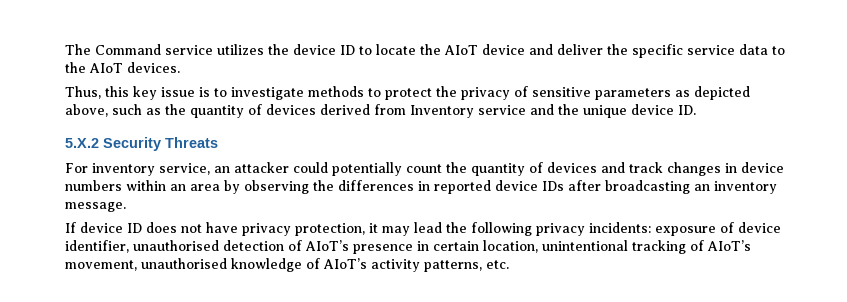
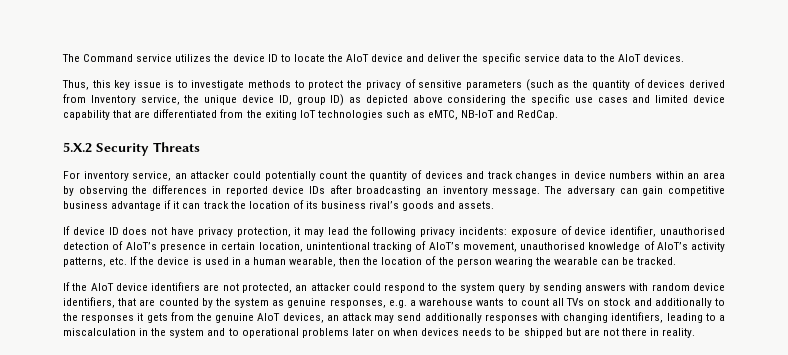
[675,86,750,100] [65,104,142,117] as depicted above, such -> [525,79,554,91] (such
[478,104,554,115] service and -> [140,95,180,105] service,
[678,105,696,115] ID. -> [278,94,725,106] [63,109,559,120] ID, group ID) as depicted above considering the specific use cases and limited device capability that are differentiated from the exiting IoT technologies such as eMTC, NB-IoT and RedCap.
(126, 207) none -> [544,186,725,196] [63,200,495,211] The adversary can gain competitive business advantage if it can track the location of its business rival’s goods and assets.
(509, 264) none -> [130,256,677,267] [63,282,726,293] [63,297,725,308] [63,312,725,323] [63,328,696,338] If the device is used in a human wearable, then the location of the person wearing the wearable can be tracked. // If the AIoT device identifiers are not protected, an attacker could respond to the system query by sending answers with random device identifiers, that are counted by the system as genuine responses, e.g. a warehouse wants to count all TVs on stock and additionally to the responses it gets from the genuine AIoT devices, an attack may send additionally responses with changing identifiers, leading to a miscalculation in the system and to operational problems later on when devices needs to be shipped but are not there in reality.

